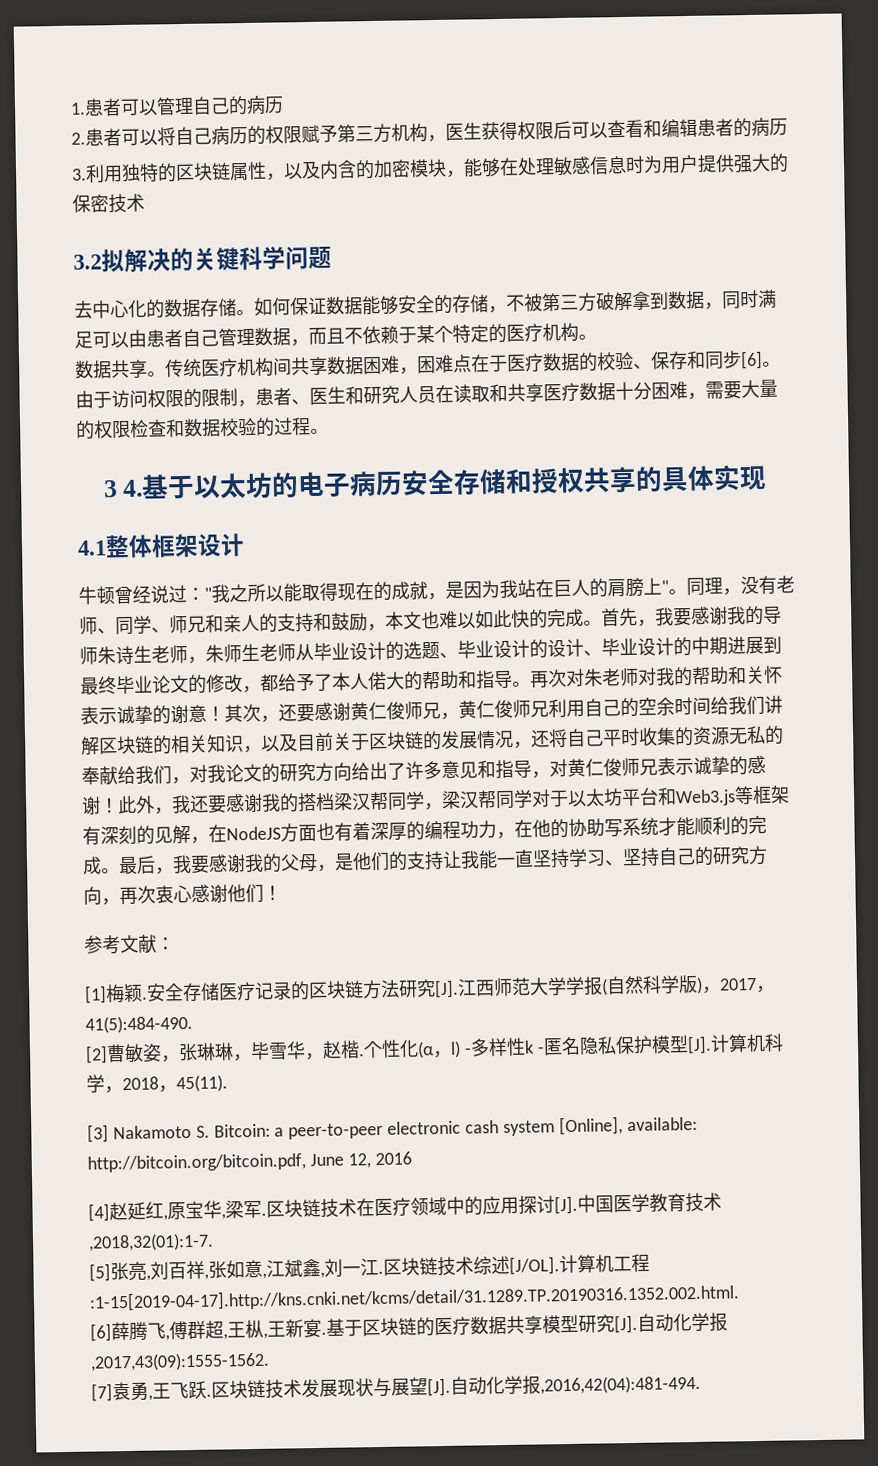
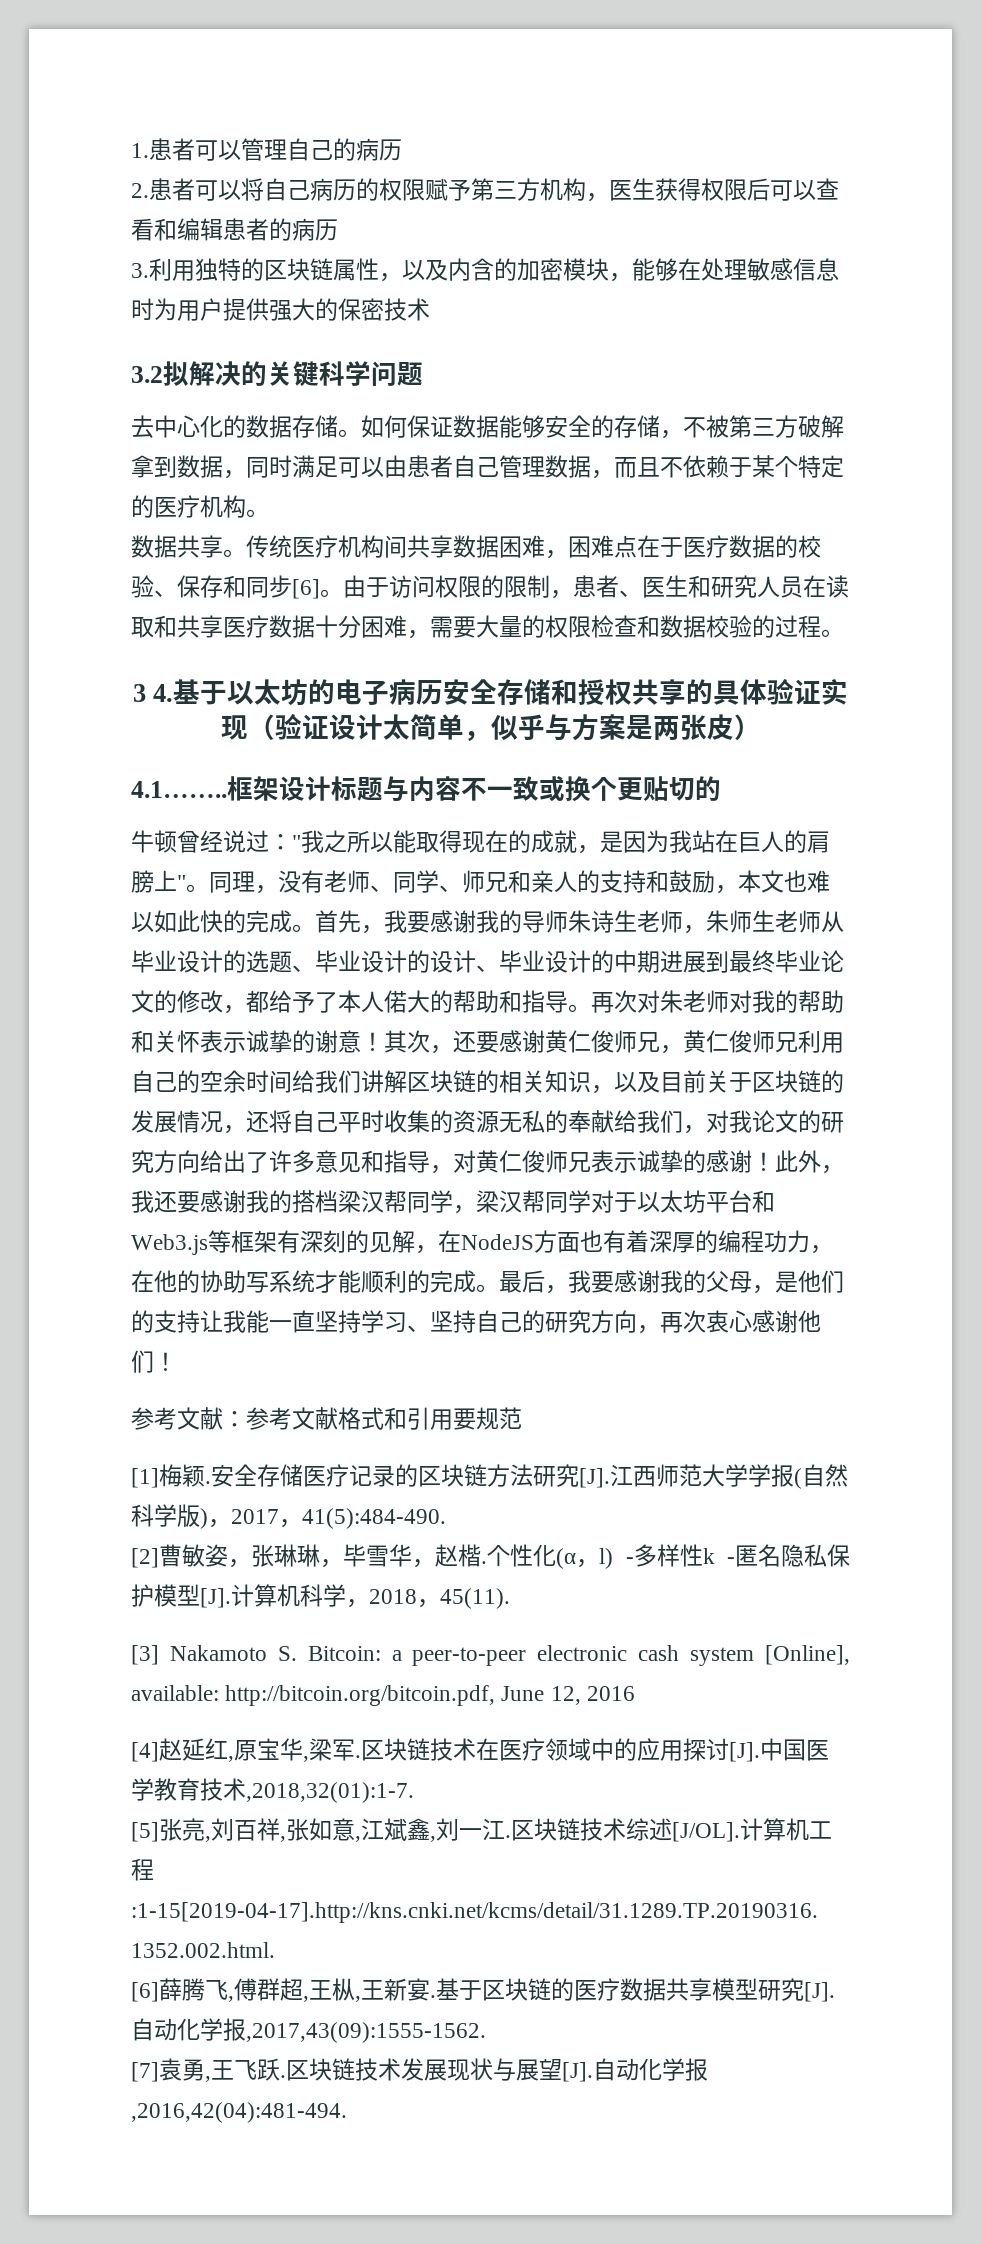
(716, 478) none -> [767,679,822,705] 验证
[77,533,245,559] // 4.1整体框架设计 -> [247,714,761,741] [131,776,721,802] （验证设计太简单，似乎与方案是两张皮） // 4.1……..框架设计标题与内容不一致或换个更贴切的
(175, 944) none -> [246,1407,522,1430] 参考文献格式和引用要规范

